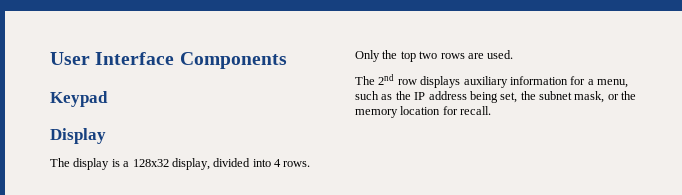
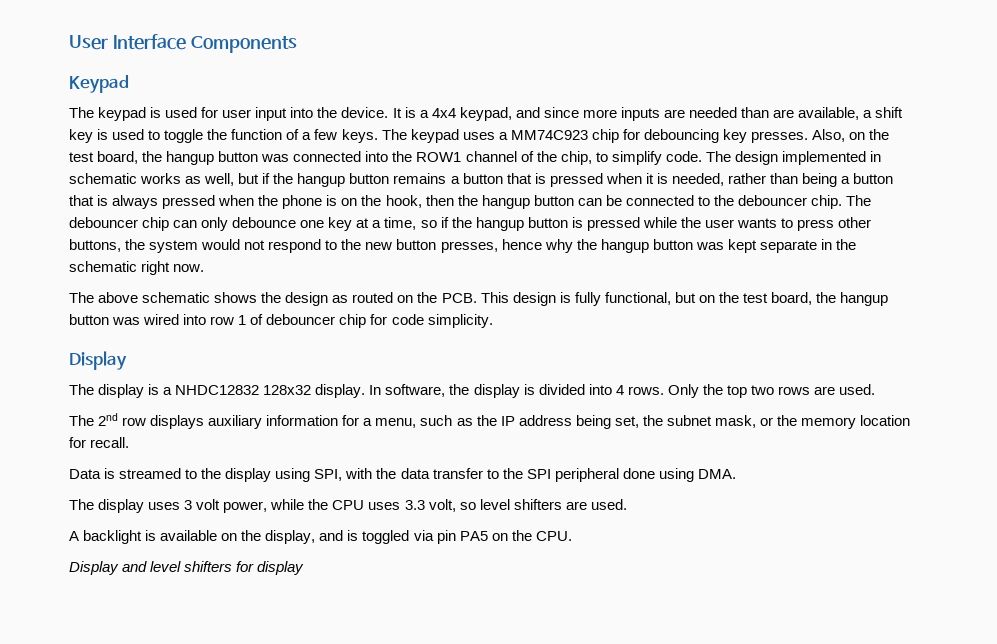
(108, 99) none -> [69,107,904,121] [69,129,890,143] [69,151,881,165] [69,173,894,187] [69,195,872,209] [69,217,872,231] [69,239,856,253] [69,261,205,275] [69,292,889,306] [69,314,493,328] // The keypad is used for user input into the device. It is a 4x4 keypad, and since more inputs are needed than are available, a shift key is used to toggle the function of a few keys. The keypad uses a MM74C923 chip for debouncing key presses. Also, on the test board, the hangup button was connected into the ROW1 channel of the chip, to simplify code. The design implemented in schematic works as well, but if the hangup button remains a button that is pressed when it is needed, rather than being a button that is always pressed when the phone is on the hook, then the hangup button can be connected to the debouncer chip. The debouncer chip can only debounce one key at a time, so if the hangup button is pressed while the user wants to press other buttons, the system would not respond to the new button presses, hence why the hangup button was kept separate in the schematic right now. // The above schematic shows the design as routed on the PCB. This design is fully functional, but on the test board, the hangup button was wired into row 1 of debouncer chip for code simplicity.
[132,158,210,170] 128x32 display, -> [175,384,535,398] NHDC12832 128x32 display. In software, the display is
(492, 110) none -> [69,468,736,482] [69,499,627,513] [69,530,572,544] [69,561,305,575] // Data is streamed to the display using SPI, with the data transfer to the SPI peripheral done using DMA. // The display uses 3 volt power, while the CPU uses 3.3 volt, so level shifters are used. // A backlight is available on the display, and is toggled via pin PA5 on the CPU. // Display and level shifters for display

